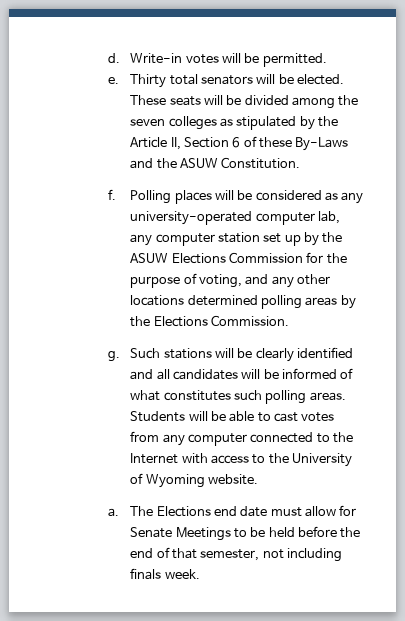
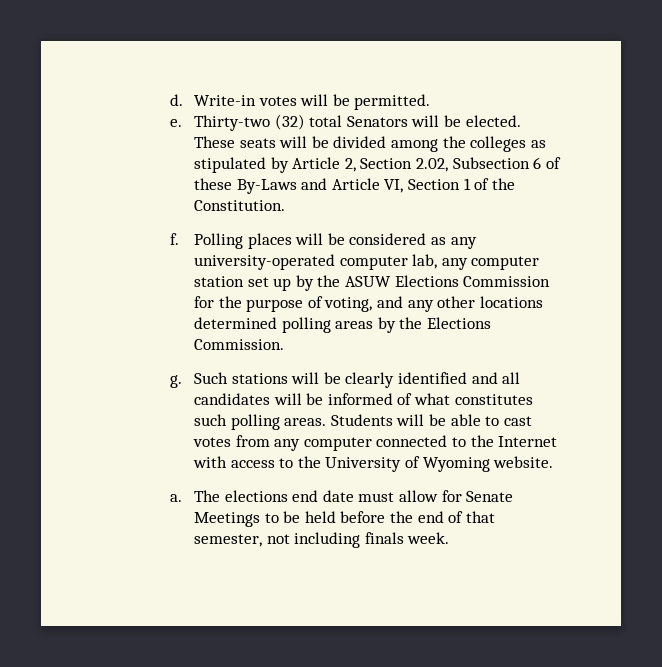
[130,74,253,88] Thirty total senators -> [194,114,408,131] Thirty-two (32) total Senators
[130,119,166,126] seven -> (466, 142) none
[318,116,339,127] [130,137,229,150] the Article II, Section -> [292,157,530,172] Article 2, Section 2.02, Subsection
[156,158,218,169] the ASUW -> [331,178,515,193] Article VI, Section 1 of the
[156,506,211,517] Elections -> [224,490,288,502] elections

